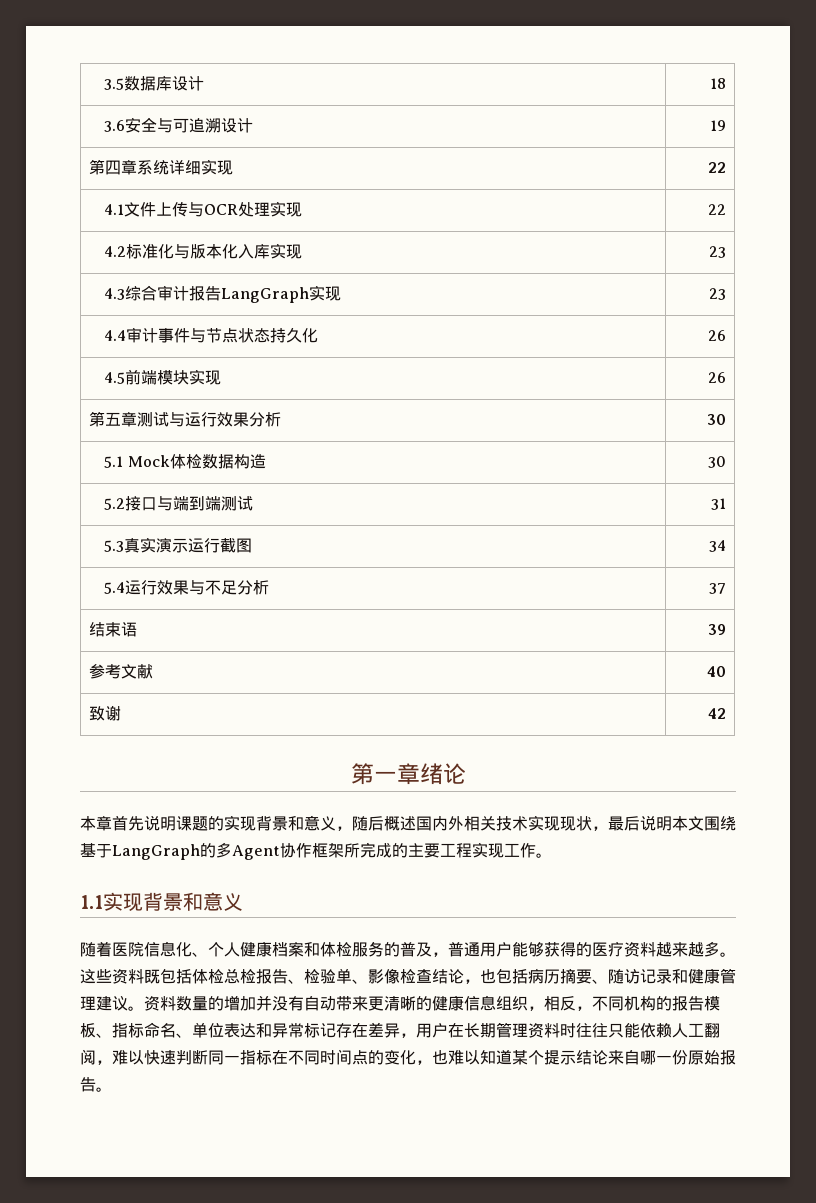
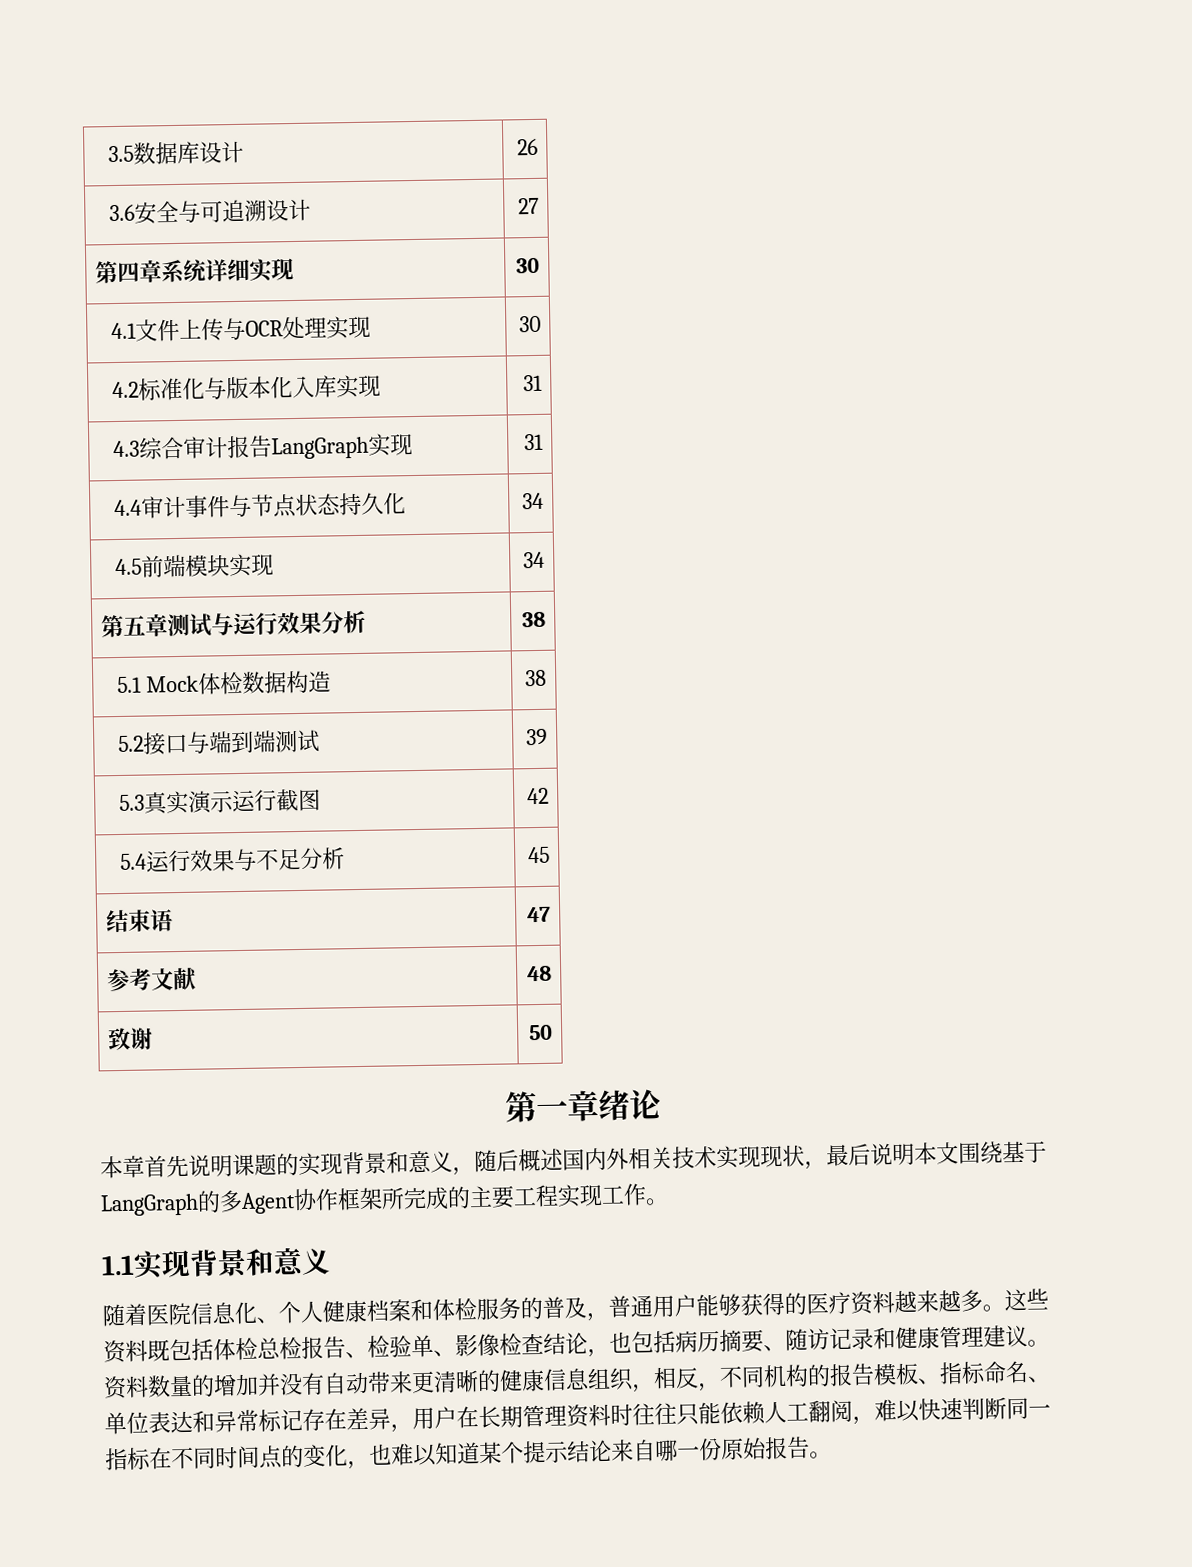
[709,78,726,89] 18 -> [517,138,539,156] 26
[709,120,726,131] 19 -> [518,197,540,215] 27
[707,162,726,173] 22 -> [516,257,541,274] 30
[707,204,726,215] 22 -> [519,315,542,333] 30
[708,246,726,258] 23 -> [523,374,544,392] 31
[708,288,726,300] 23 -> [524,433,545,451] 31
[707,330,726,341] 26 -> [522,492,545,510] 34
[707,372,726,383] 26 -> [523,551,546,569] 34
[706,414,726,425] 30 -> [522,611,547,628] 38
[707,456,726,468] 30 -> [525,669,548,687] 38
[710,498,726,510] 31 -> [526,728,549,746] 39
[708,540,726,552] 34 -> [527,787,550,805] 42
[708,583,726,594] 37 -> [528,846,551,864] 45
[707,624,726,635] 39 -> [527,906,552,923] 47
[706,666,726,677] 40 -> [527,965,553,982] 48
[707,708,726,719] 42 -> [529,1024,554,1041] 50

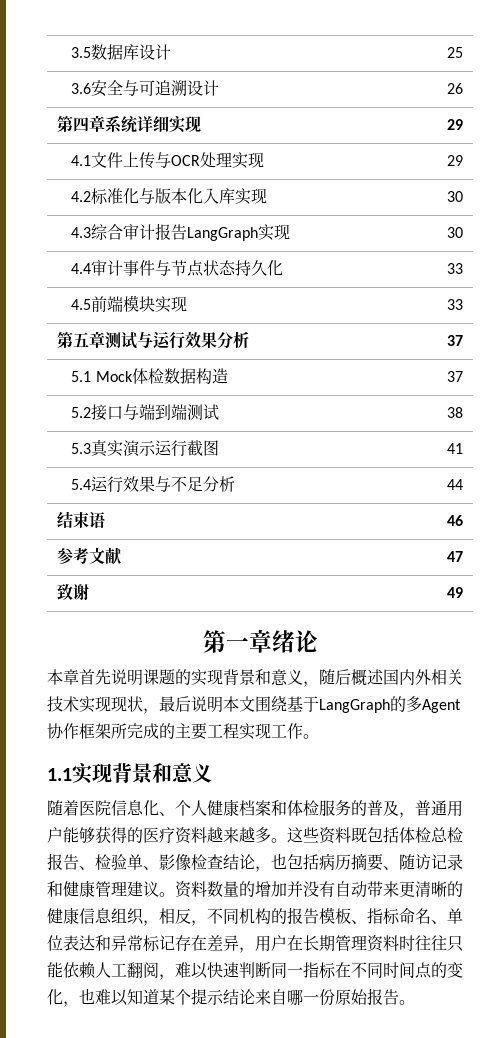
[517,138,539,156] 26 -> [446,47,463,58] 25
[518,197,540,215] 27 -> [446,83,463,94] 26
[516,257,541,274] 30 -> [446,119,463,130] 29
[519,315,542,333] 30 -> [446,155,463,166] 29
[523,374,544,392] 31 -> [446,191,463,202] 30
[524,433,545,451] 31 -> [446,227,463,238] 30
[522,492,545,510] 34 -> [446,263,463,274] 33
[523,551,546,569] 34 -> [446,299,463,310] 33
[522,611,547,628] 38 -> [446,335,463,346] 37
[525,669,548,687] 38 -> [446,371,463,382] 37
[526,728,549,746] 39 -> [446,407,463,418] 38
[527,787,550,805] 42 -> [446,443,463,454] 41
[528,846,551,864] 45 -> [446,479,463,490] 44
[527,906,552,923] 47 -> [446,515,463,526] 46
[527,965,553,982] 48 -> [446,551,463,562] 47
[529,1024,554,1041] 50 -> [446,587,463,598] 49

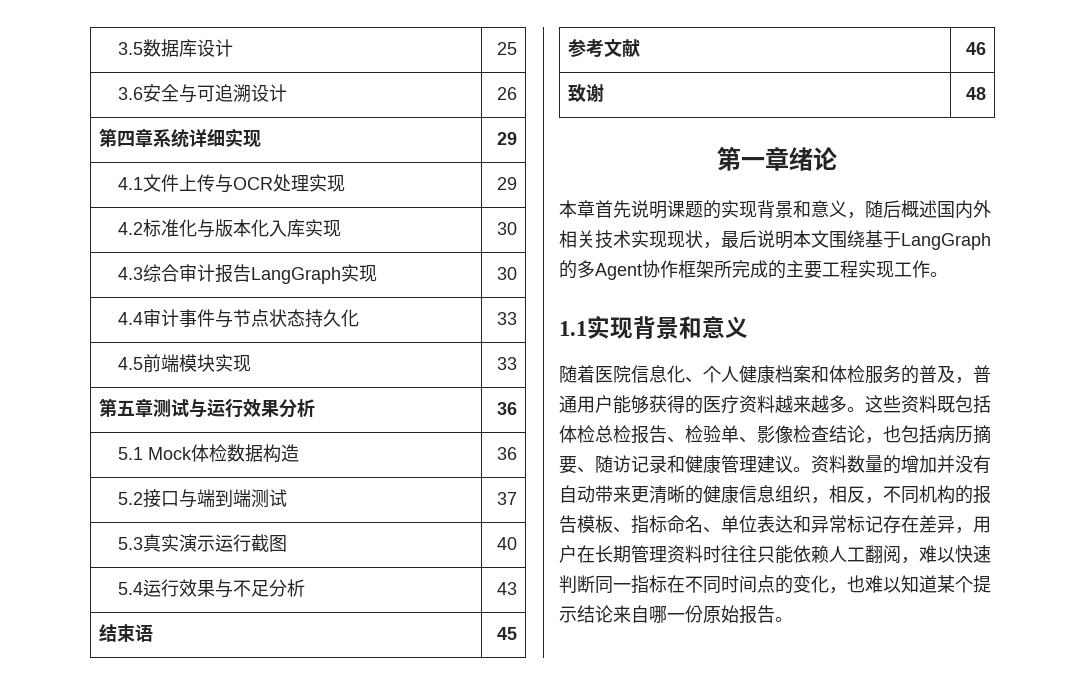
[446,335,463,346] 37 -> [496,402,517,415] 36
[446,371,463,382] 37 -> [496,447,517,460] 36
[446,407,463,418] 38 -> [496,492,517,505] 37
[446,443,463,454] 41 -> [496,537,517,550] 40
[446,479,463,490] 44 -> [496,582,517,595] 43
[446,515,463,526] 46 -> [496,627,517,640] 45
[446,551,463,562] 47 -> [965,42,986,55] 46
[446,587,463,598] 49 -> [965,87,986,100] 48

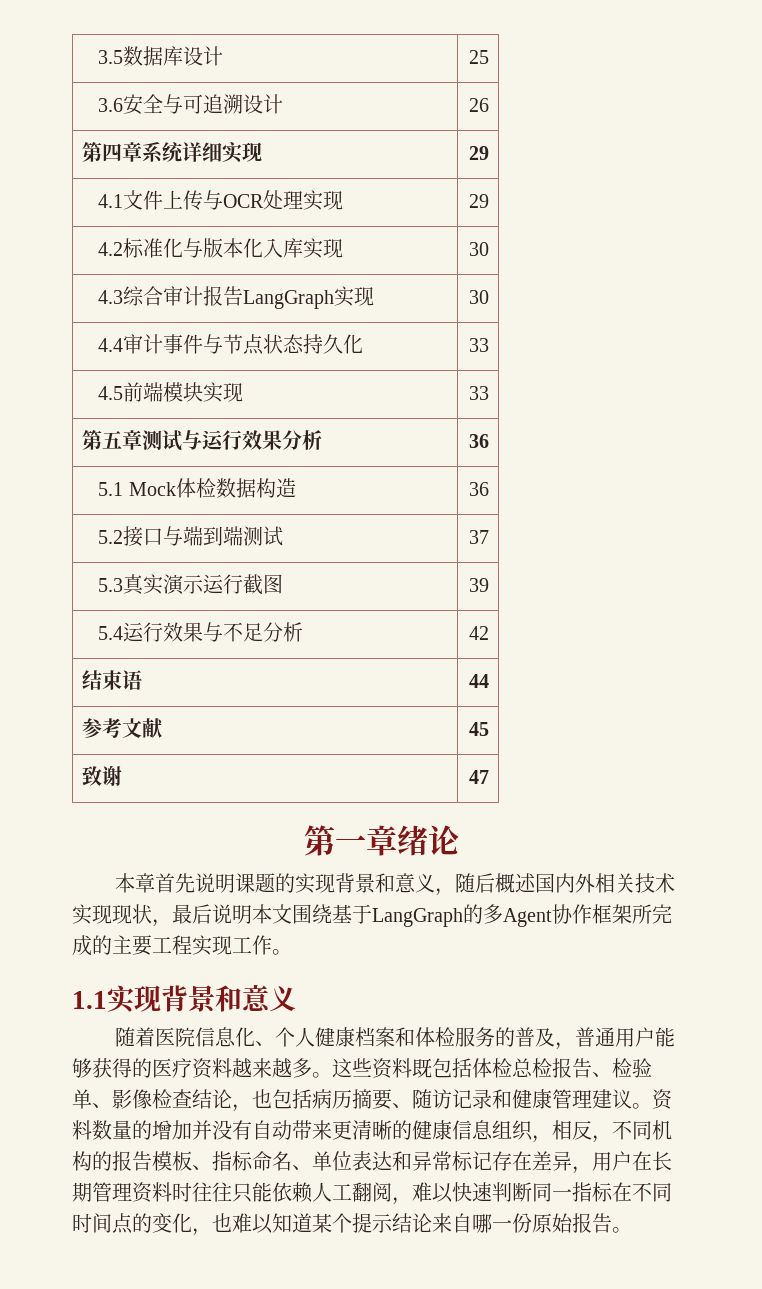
[496,537,517,550] 40 -> [469,578,490,592] 39
[496,582,517,595] 43 -> [469,626,490,640] 42
[496,627,517,640] 45 -> [469,674,490,688] 44
[965,42,986,55] 46 -> [469,722,490,736] 45
[965,87,986,100] 48 -> [469,770,490,784] 47

